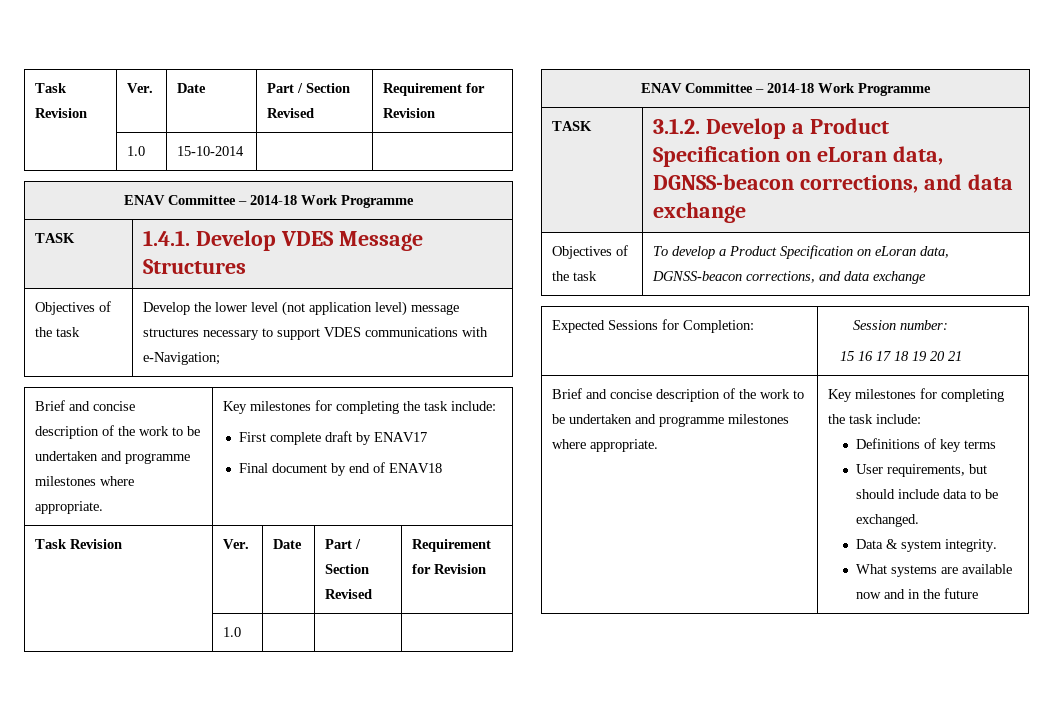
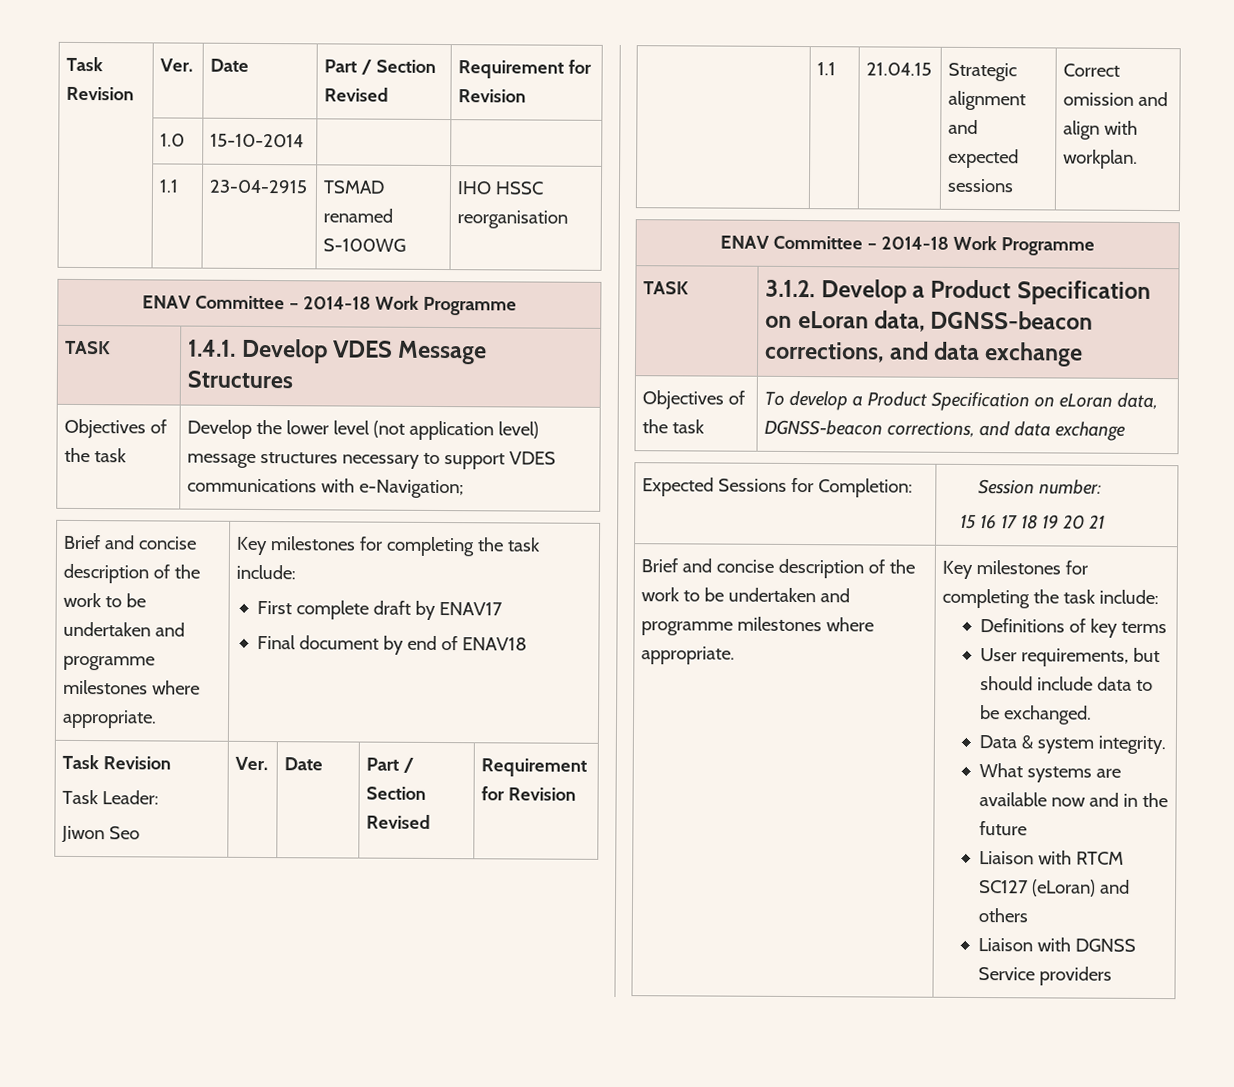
(245, 151) none -> [159,179,180,193] [209,179,309,194] [323,180,386,194] [323,208,394,223] [323,238,407,252] [457,181,545,195] [457,210,569,229] // | 1.1 | 23-04-2915 | TSMAD renamed S-100WG | IHO HSSC reorganisation
[223,539,250,549] [273,539,303,549] [325,539,362,549] [325,564,370,574] [325,589,373,599] [412,539,492,552] [412,564,487,574] [223,627,242,637] | Ver. | Date | Part / Section Revised | Requirement for Revision // | 1.0 | | | -> [62,789,160,805] [61,825,141,844] [235,756,269,771] [284,757,324,771] [366,757,415,773] [366,786,427,800] [366,814,432,829] [481,758,588,777] [481,786,577,801] [817,62,837,76] [866,62,933,76] [948,62,1018,82] [948,90,1027,111] [948,119,979,135] [948,148,1020,169] [947,178,1015,193] [1063,63,1121,77] [1063,91,1169,107] [1063,120,1139,140] [1063,149,1139,169] // Task Leader: // Jiwon Seo | Ver. | Date | Part / Section Revised | Requirement for Revision // | 1.1 | 21.04.15 | Strategic alignment and expected sessions | Correct omission and align with workplan.
(979, 593) none -> [978,850,1124,865] [978,879,1130,897] [977,908,1028,923] [977,937,1136,952] [977,966,1112,986] // Liaison with RTCM SC127 (eLoran) and others // Liaison with DGNSS Service providers

